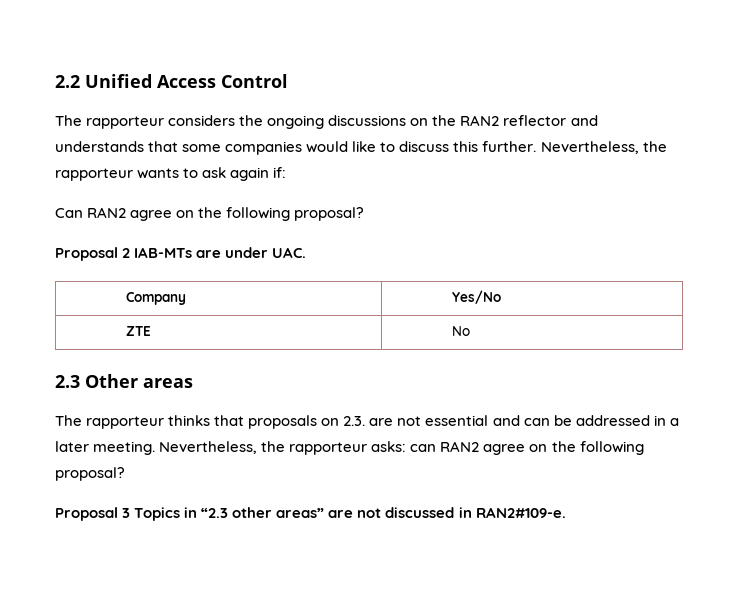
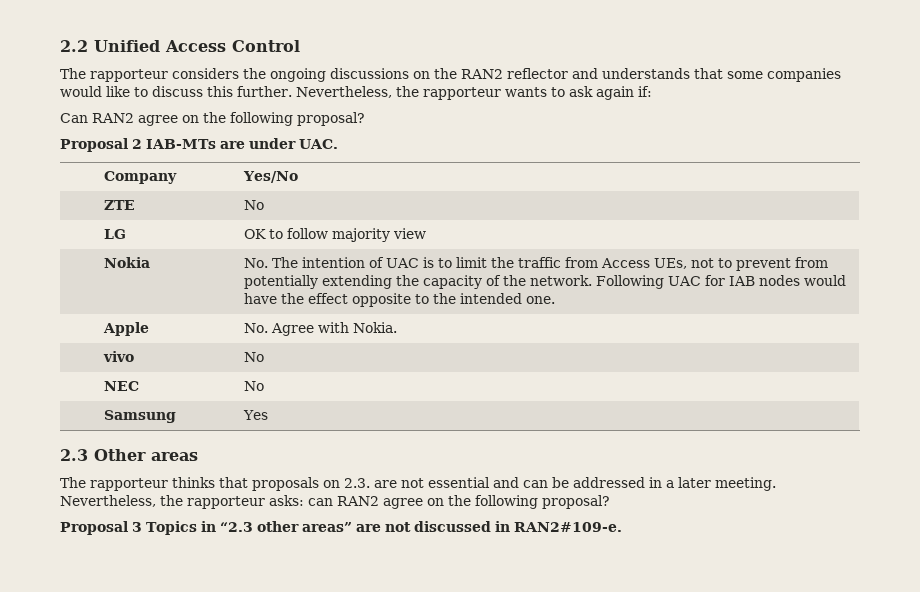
(470, 331) none -> [103,229,126,239] [243,228,426,242] [103,257,150,268] [243,257,828,271] [243,275,846,289] [243,293,555,307] [102,322,149,336] [243,322,397,336] [102,351,134,362] [243,352,264,362] [103,381,139,391] [243,381,264,391] [103,410,176,423] [242,410,268,420] // LG | OK to follow majority view // Nokia | No. The intention of UAC is to limit the traffic from Access UEs, not to prevent from potentially extending the capacity of the network. Following UAC for IAB nodes would have the effect opposite to the intended one. // Apple | No. Agree with Nokia. // vivo | No // NEC | No // Samsung | Yes

